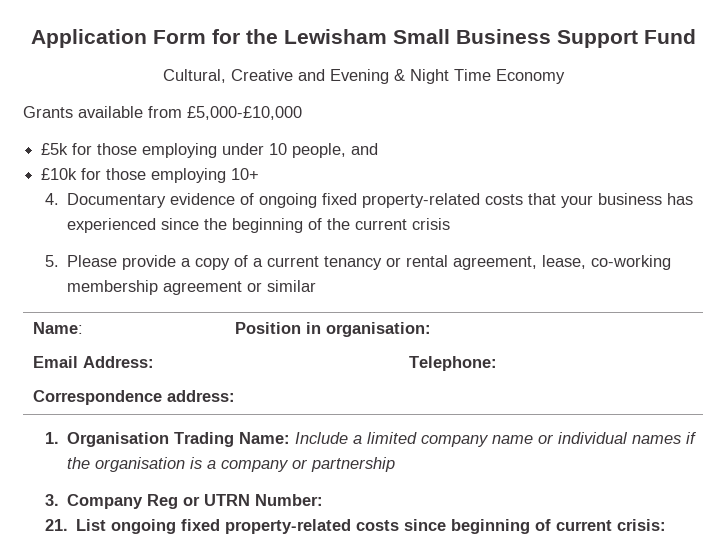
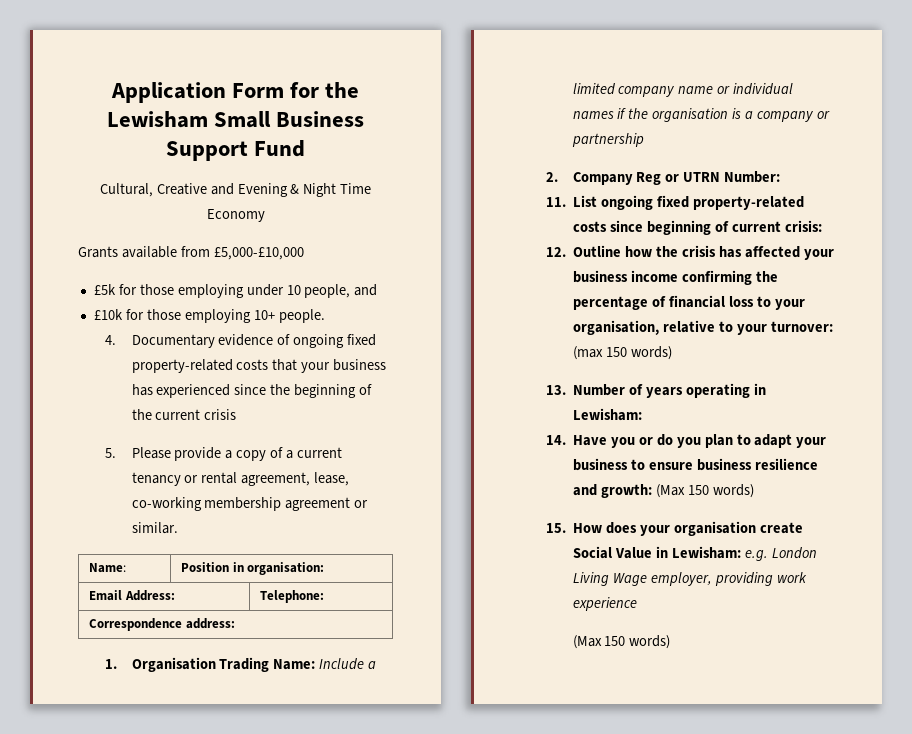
(260, 174) none -> [278,309,325,323] people.
[267,280,317,292] similar -> [131,522,178,534] similar.
[45,494,60,506] 3. -> [545,172,558,182] 2.
[45,519,69,531] 21. -> [545,197,566,207] 11.
(667, 525) none -> [545,245,834,260] [573,270,778,285] [573,295,805,310] [573,320,833,335] [573,346,672,360] [545,383,766,398] [573,408,643,421] [545,434,827,448] [573,458,818,471] [573,484,754,498] [545,521,803,536] [573,546,817,561] [573,572,807,586] [573,597,638,611] [572,635,671,649] // 12. Outline how the crisis has affected your business income confirming the percentage of financial loss to your organisation, relative to your turnover: (max 150 words) // 13. Number of years operating in Lewisham: // 14. Have you or do you plan to adapt your business to ensure business resilience and growth: (Max 150 words) // 15. How does your organisation create Social Value in Lewisham: e.g. London Living Wage employer, providing work experience // (Max 150 words)

